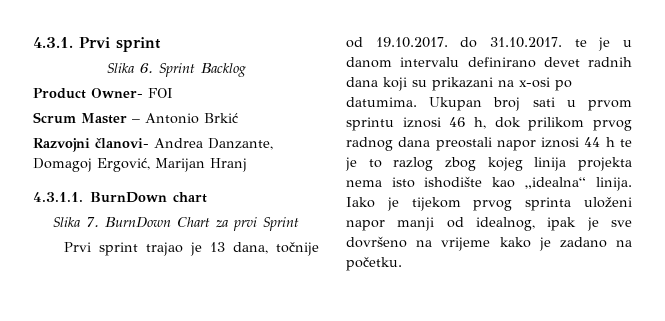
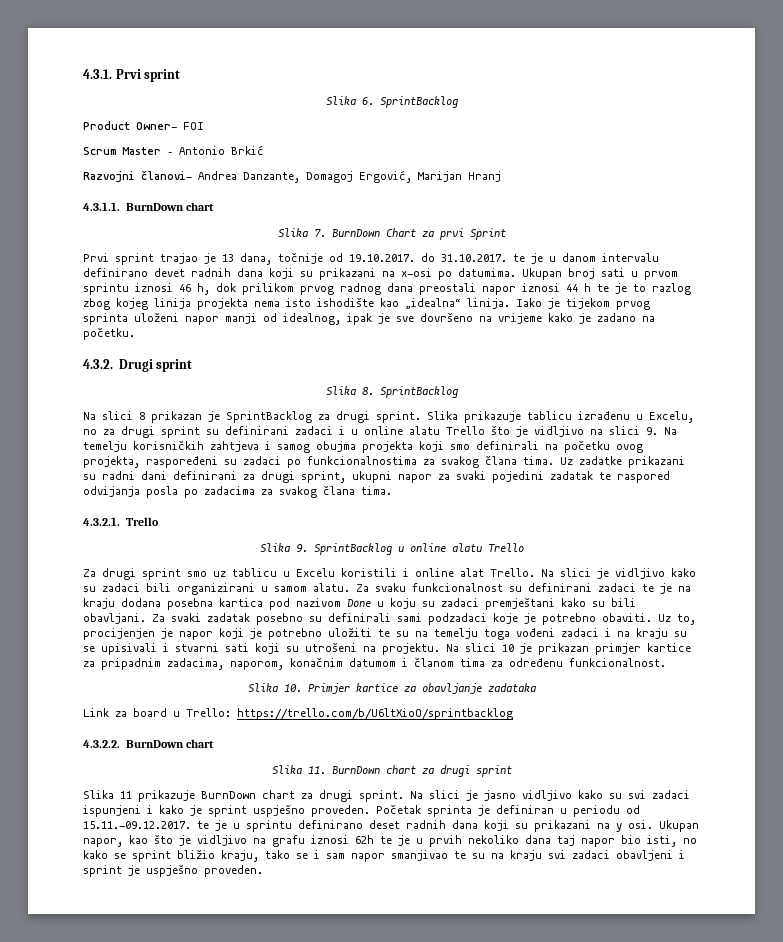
[158,63,246,77] Sprint Backlog -> [379,96,458,108] SprintBacklog
(402, 264) none -> [83,359,193,372] [325,386,458,398] [83,411,694,423] [83,425,677,438] [83,440,643,453] [83,455,685,468] [83,471,670,483] [83,485,392,498] [83,517,159,526] [259,543,524,555] [83,568,696,580] [83,583,691,595] [83,597,636,610] [83,613,696,625] [83,627,687,640] [83,642,691,655] [83,657,666,670] [247,683,536,694] [83,708,513,720] [83,739,214,748] [271,765,512,777] [83,790,690,802] [83,804,640,817] [83,820,699,832] [83,834,697,847] [83,849,685,862] [83,864,263,877] // 4.3.2. Drugi sprint // Slika 8. SprintBacklog // Na slici 8 prikazan je SprintBacklog za drugi sprint. Slika prikazuje tablicu izrađenu u Excelu, no za drugi sprint su definirani zadaci i u online alatu Trello što je vidljivo na slici 9. Na temelju korisničkih zahtjeva i samog obujma projekta koji smo definirali na početku ovog projekta, raspoređeni su zadaci po funkcionalnostima za svakog člana tima. Uz zadatke prikazani su radni dani definirani za drugi sprint, ukupni napor za svaki pojedini zadatak te raspored odvijanja posla po zadacima za svakog člana tima. // 4.3.2.1. Trello // Slika 9. SprintBacklog u online alatu Trello // Za drugi sprint smo uz tablicu u Excelu koristili i online alat Trello. Na slici je vidljivo kako su zadaci bili organizirani u samom alatu. Za svaku funkcionalnost su definirani zadaci te je na kraju dodana posebna kartica pod nazivom Done u koju su zadaci premještani kako su bili obavljani. Za svaki zadatak posebno su definirali sami podzadaci koje je potrebno obaviti. Uz to, procijenjen je napor koji je potrebno uložiti te su na temelju toga vođeni zadaci i na kraju su se upisivali i stvarni sati koji su utrošeni na projektu. Na slici 10 je prikazan primjer kartice za pripadnim zadacima, naporom, konačnim datumom i članom tima za određenu funkcionalnost. // Slika 10. Primjer kartice za obavljanje zadataka // Link za board u Trello: https://trello.com/b/U6ltXioO/sprintbacklog // 4.3.2.2. BurnDown chart // Slika 11. BurnDown chart za drugi sprint // Slika 11 prikazuje BurnDown chart za drugi sprint. Na slici je jasno vidljivo kako su svi zadaci ispunjeni i kako je sprint uspješno proveden. Početak sprinta je definiran u periodu od 15.11.-09.12.2017. te je u sprintu definirano deset radnih dana koji su prikazani na y osi. Ukupan napor, kao što je vidljivo na grafu iznosi 62h te je u prvih nekoliko dana taj napor bio isti, no kako se sprint bližio kraju, tako se i sam napor smanjivao te su na kraju svi zadaci obavljeni i sprint je uspješno proveden.

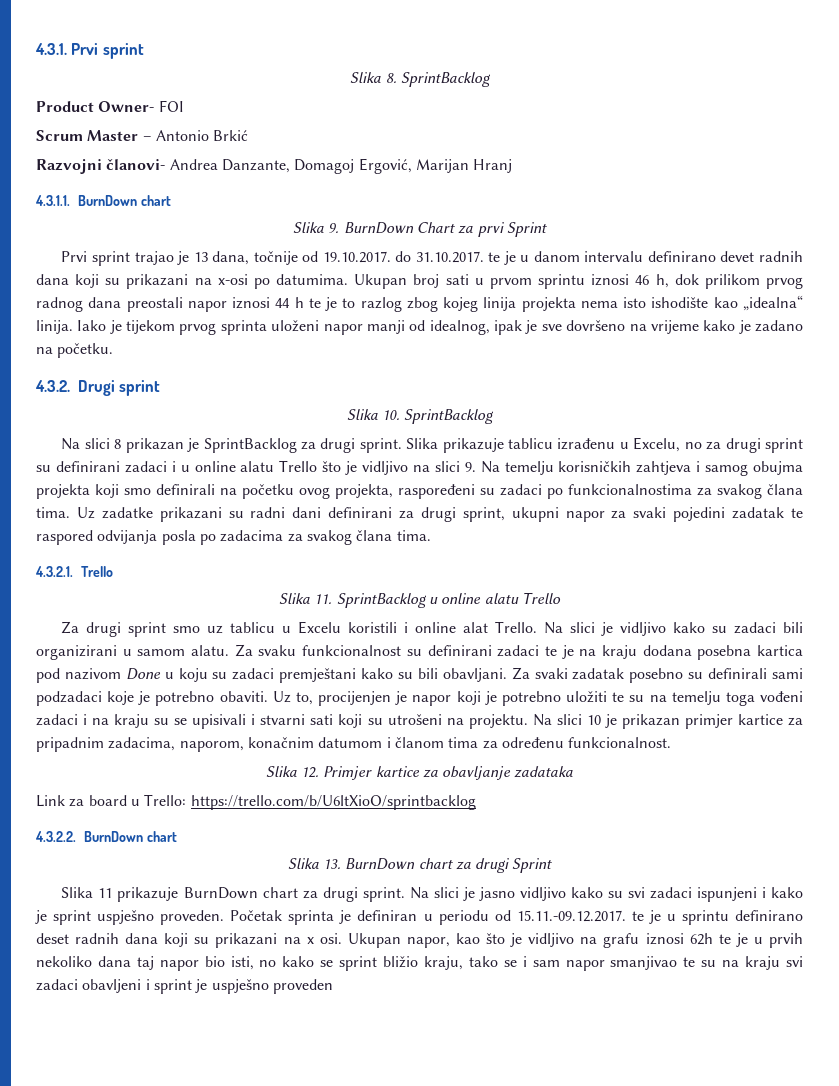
[361,97,374,105] 6. -> [385,73,397,83] 8.
[313,229,326,237] 7. -> [328,223,340,233] 9.
[361,387,374,395] 8. -> [382,410,400,420] 10.
[295,544,308,552] 9. -> [314,594,333,604] 11.
[283,684,302,692] 10. -> [300,767,319,778] 12.
[307,765,512,777] 11. BurnDown chart za drugi sprint -> [322,858,553,873] 13. BurnDown chart za drugi Sprint
[616,823,622,832] y -> [306,937,314,944] x
[204,865,263,877] proveden. -> [272,979,333,994] proveden

